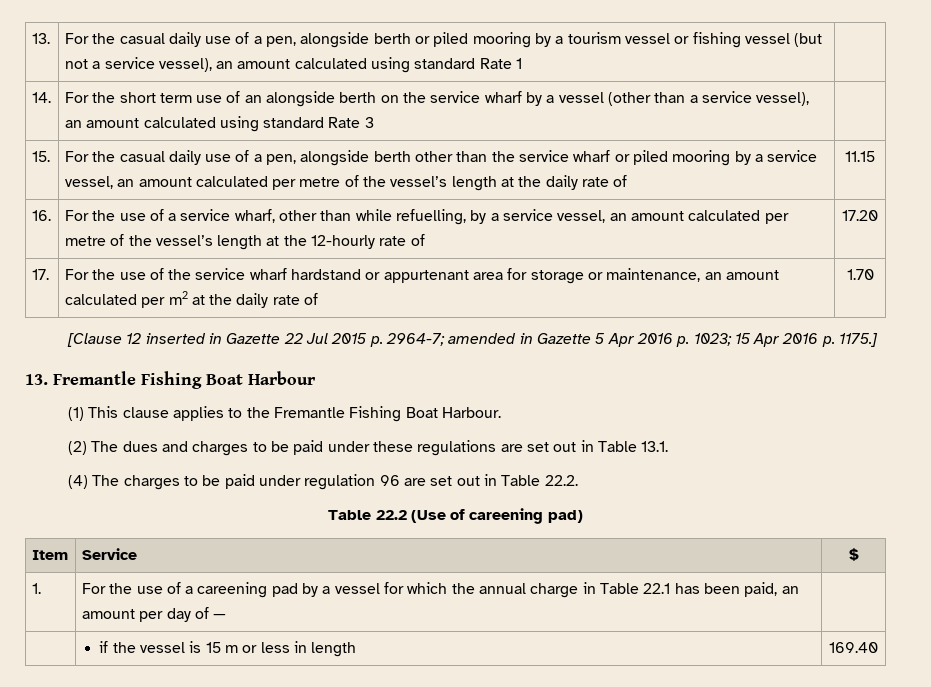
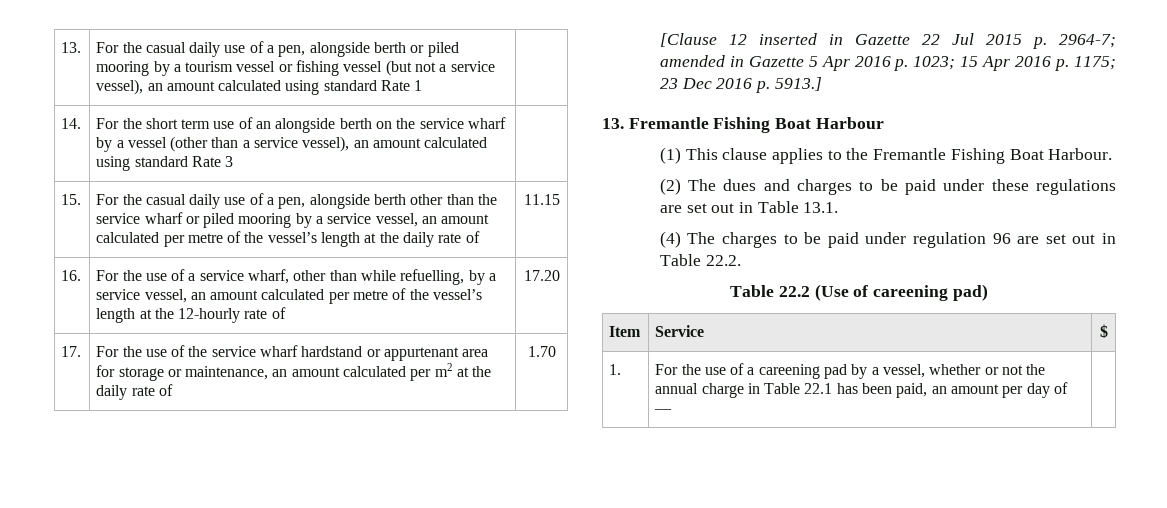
[839,333,879,347] 1175.] -> [1074,56,1116,70] [659,77,822,93] 1175; 23 Dec 2016 p. 5913.]
[334,582,448,594] vessel for which -> [883,364,1024,378] vessel, whether or not
[99,641,357,657] [829,642,878,653] // | if the vessel is 15 m or less in length | 169.40 -> (673, 411) none

